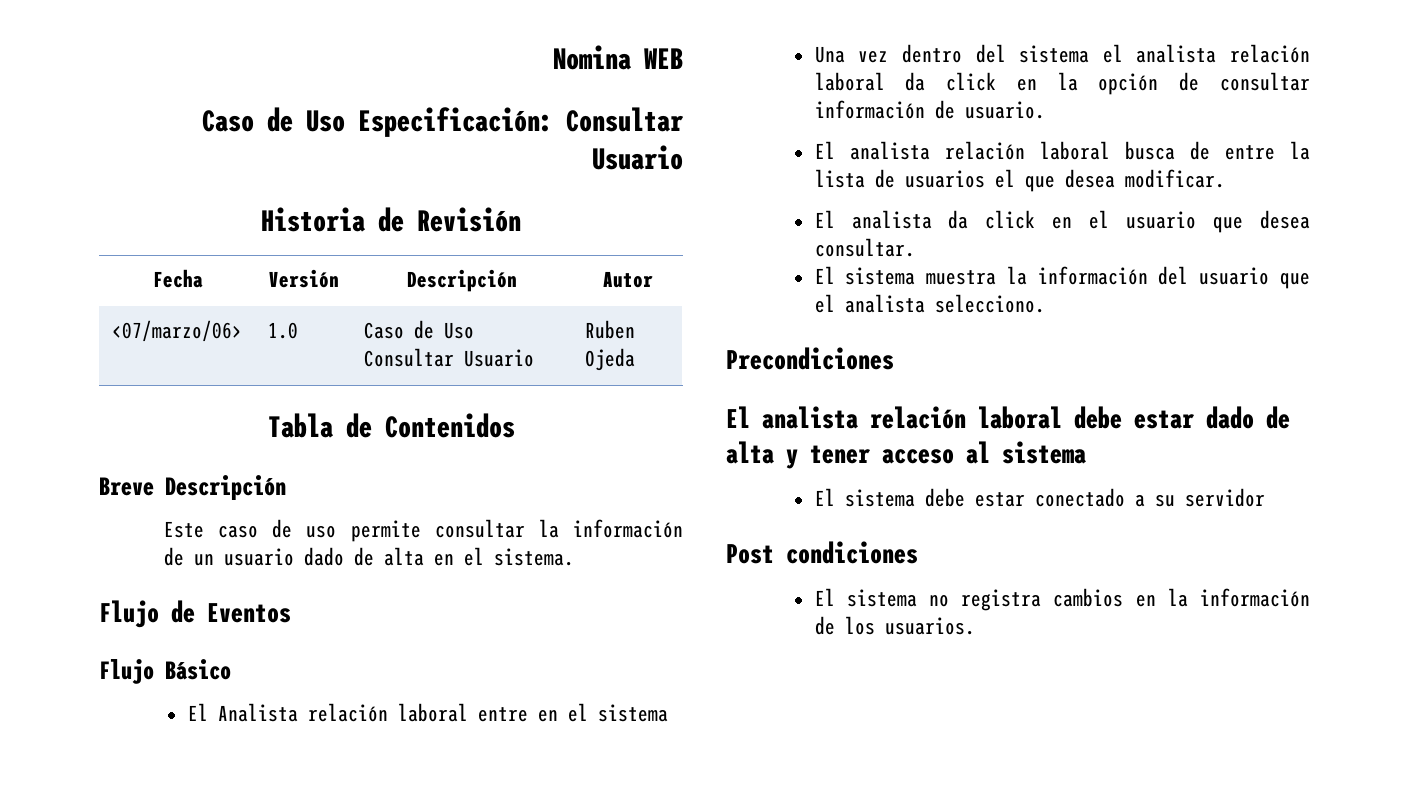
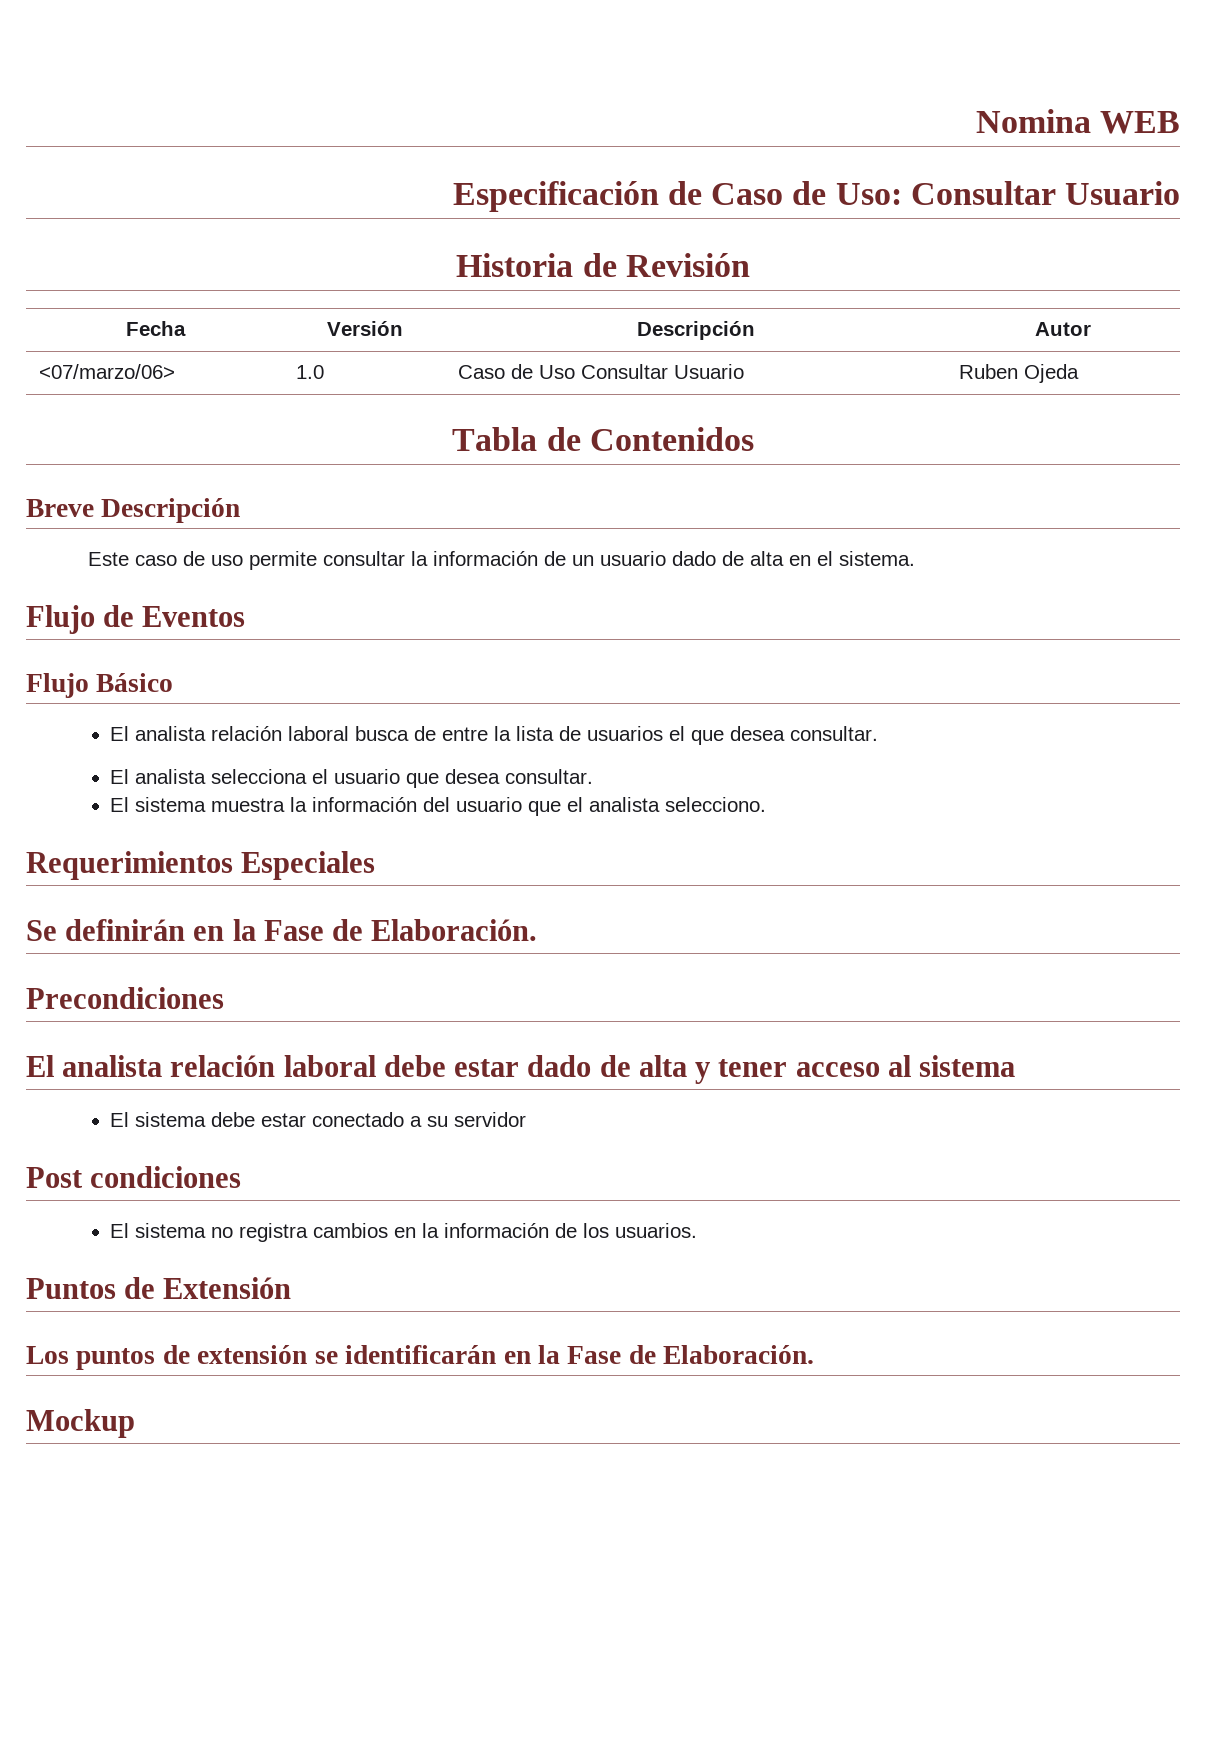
[202,107,553,137] Caso de Uso Especificación: -> [452,181,902,212] Especificación de Caso de Uso:
[187,703,668,722] [814,44,1310,63] [814,72,1310,95] [814,100,1045,119] // El Analista relación laboral entre en el sistema // Una vez dentro del sistema el analista relación laboral da click en la opción de consultar información de usuario. -> (174, 682) none
[1124,169,1225,188] [814,210,1073,229] modificar. // El analista da click en -> [790,726,879,741] [110,769,308,784] consultar. // El analista selecciona
(1045, 303) none -> [26,851,376,880] [26,919,538,941] // Requerimientos Especiales // Se definirán en la Fase de Elaboración.
(975, 626) none -> [26,1277,292,1299] [26,1345,815,1370] [26,1409,135,1438] // Puntos de Extensión // Los puntos de extensión se identificarán en la Fase de Elaboración. // Mockup

